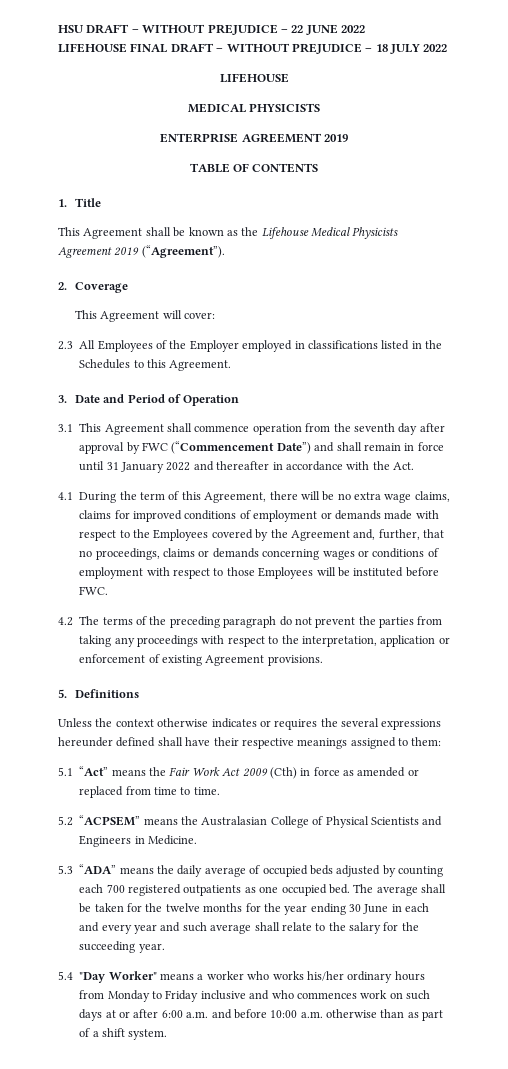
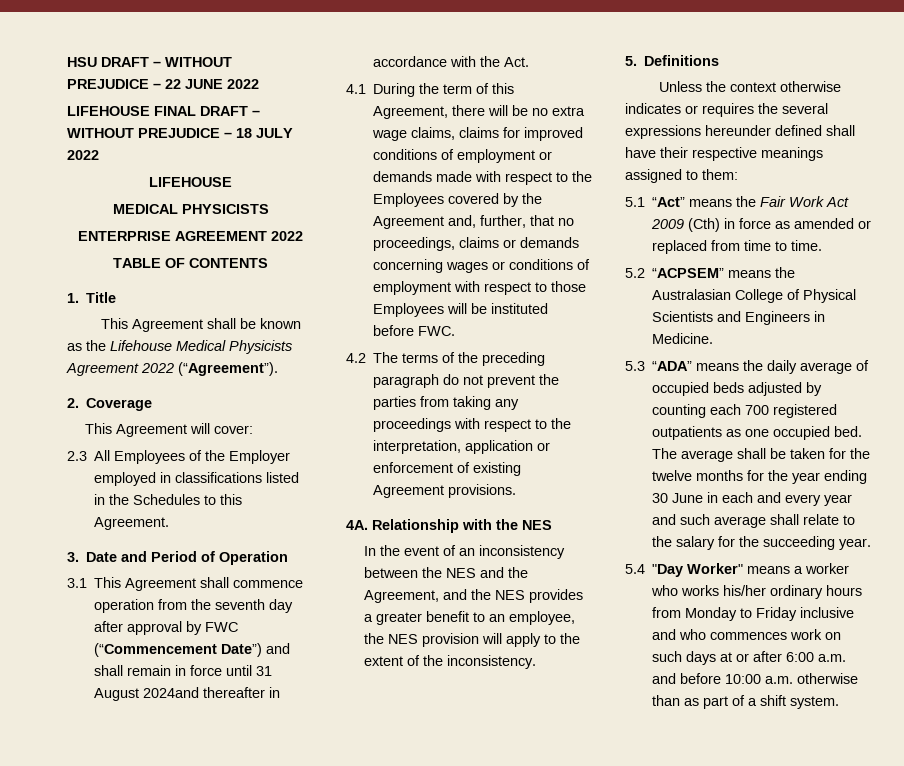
[323,134,348,142] 2019 -> [271,231,303,241] 2022
[114,247,140,256] 2019 -> [141,363,174,373] 2022
[121,461,214,473] January 2022 and -> [94,687,200,701] August 2024and
(323, 660) none -> [346,519,552,533] [364,545,566,559] [364,567,529,578] [364,589,584,603] [364,611,576,625] [364,633,581,647] [364,655,537,669] // 4A. Relationship with the NES // In the event of an inconsistency between the NES and the Agreement, and the NES provides a greater benefit to an employee, the NES provision will apply to the extent of the inconsistency.

